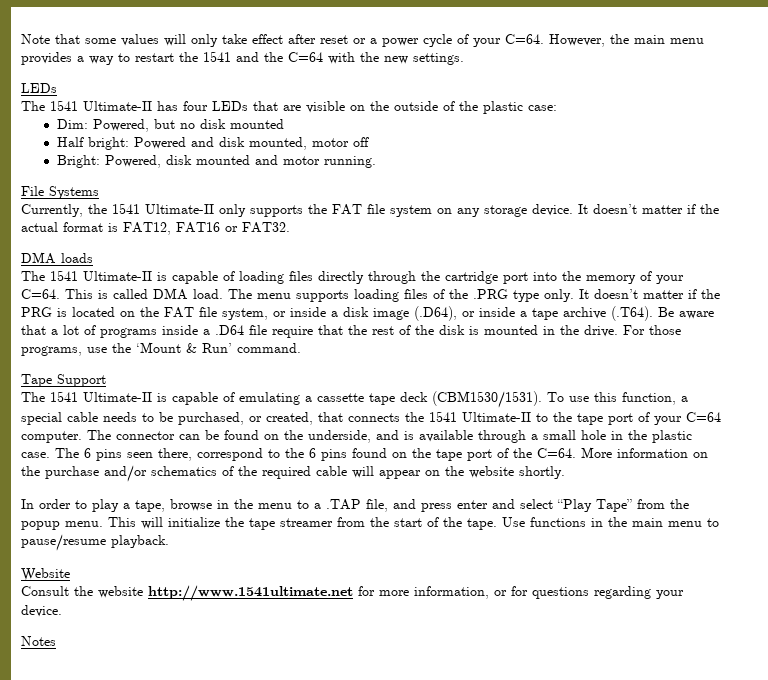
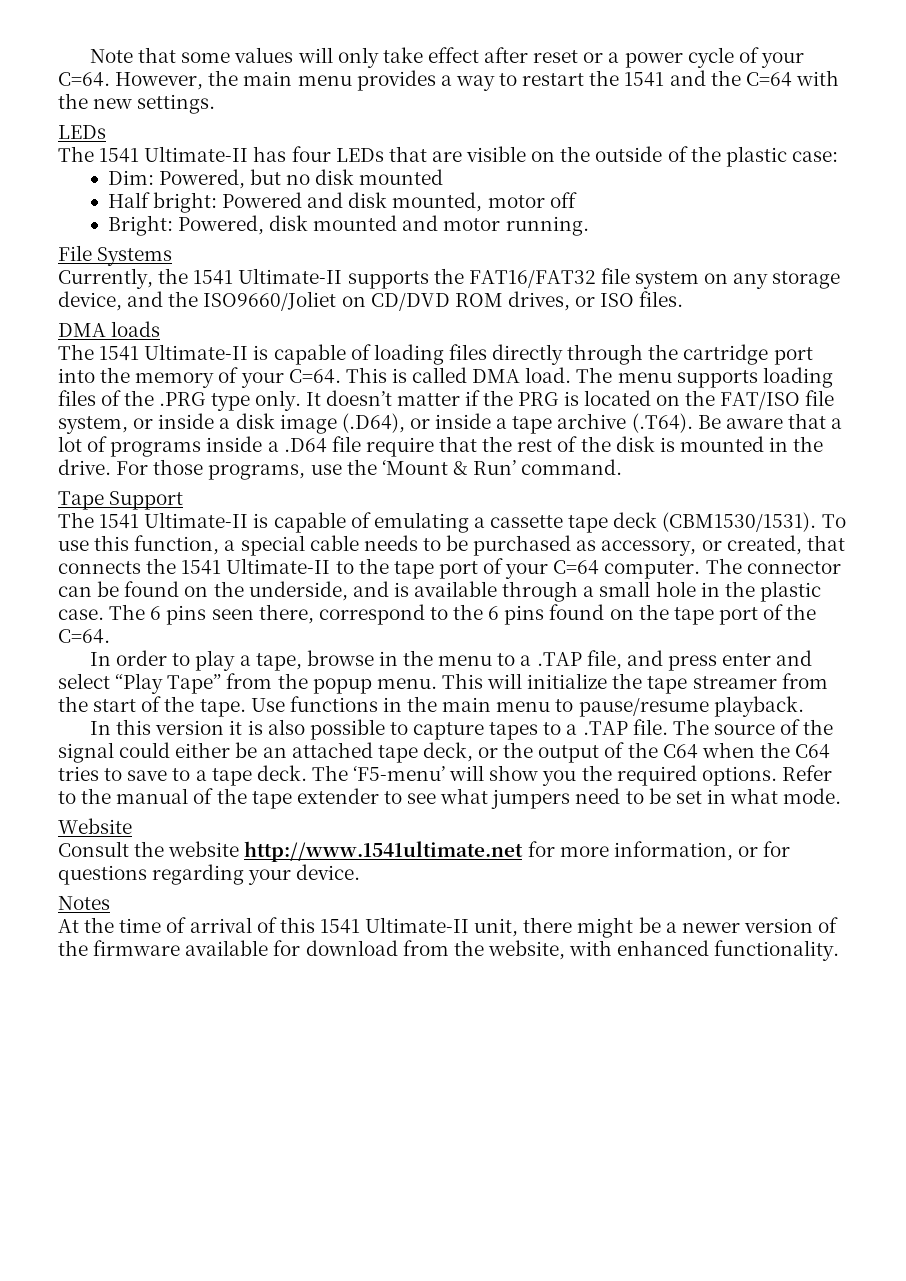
[219,204,246,217] only -> (343, 276) none
[332,204,362,215] FAT -> [468,270,596,288] FAT16/FAT32
[532,204,719,216] [21,222,290,235] device. It doesn’t matter if the actual format is FAT12, FAT16 or FAT32. -> [58,291,684,311] device, and the ISO9660/Joliet on CD/DVD ROM drives, or ISO files.
[164,307,194,318] FAT -> [720,392,801,410] FAT/ISO
[178,412,244,425] purchased, -> [473,535,697,556] purchased as accessory,
[581,447,708,458] [21,465,565,482] More information on the purchase and/or schematics of the required cable will appear on the website shortly. -> (110, 636) none
(169, 541) none -> [89,719,834,740] [58,742,831,763] [58,765,832,786] [58,788,842,809] // In this version it is also possible to capture tapes to a .TAP file. The source of the signal could either be an attached tape deck, or the output of the C64 when the C64 tries to save to a tape deck. The ‘F5-menu’ will show you the required options. Refer to the manual of the tape extender to see what jumpers need to be set in what mode.
(56, 641) none -> [58,917,839,938] [58,940,840,961] // At the time of arrival of this 1541 Ultimate-II unit, there might be a newer version of the firmware available for download from the website, with enhanced functionality.

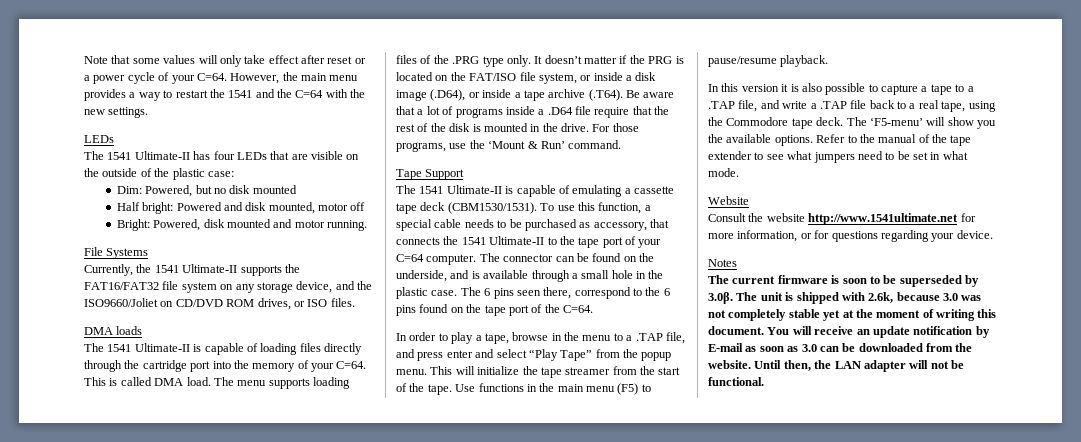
[701,535,802,555] or created, -> (647, 226) none
(551, 706) none -> [617,383,639,395] (F5)
[489,719,834,740] [58,742,831,763] [58,766,207,781] tapes to a .TAP file. The source of the signal could either be an attached tape deck, or the output of the C64 when the C64 tries to save to a -> [921,84,974,95] [708,100,996,112] [708,117,789,126] a tape to a .TAP file, and write a .TAP file back to a real tape, using the Commodore
[616,765,697,786] required -> [726,134,772,143] available
[58,917,839,938] [58,940,840,961] At the time of arrival of this 1541 Ultimate-II unit, there might be a newer version of the firmware available for download from the website, with enhanced functionality. -> [708,275,979,287] [708,292,982,304] [708,309,997,321] [708,326,990,338] [708,343,973,352] [708,360,964,372] [708,377,764,386] The current firmware is soon to be superseded by 3.0β. The unit is shipped with 2.6k, because 3.0 was not completely stable yet at the moment of writing this document. You will receive an update notification by E-mail as soon as 3.0 can be downloaded from the website. Until then, the LAN adapter will not be functional.

